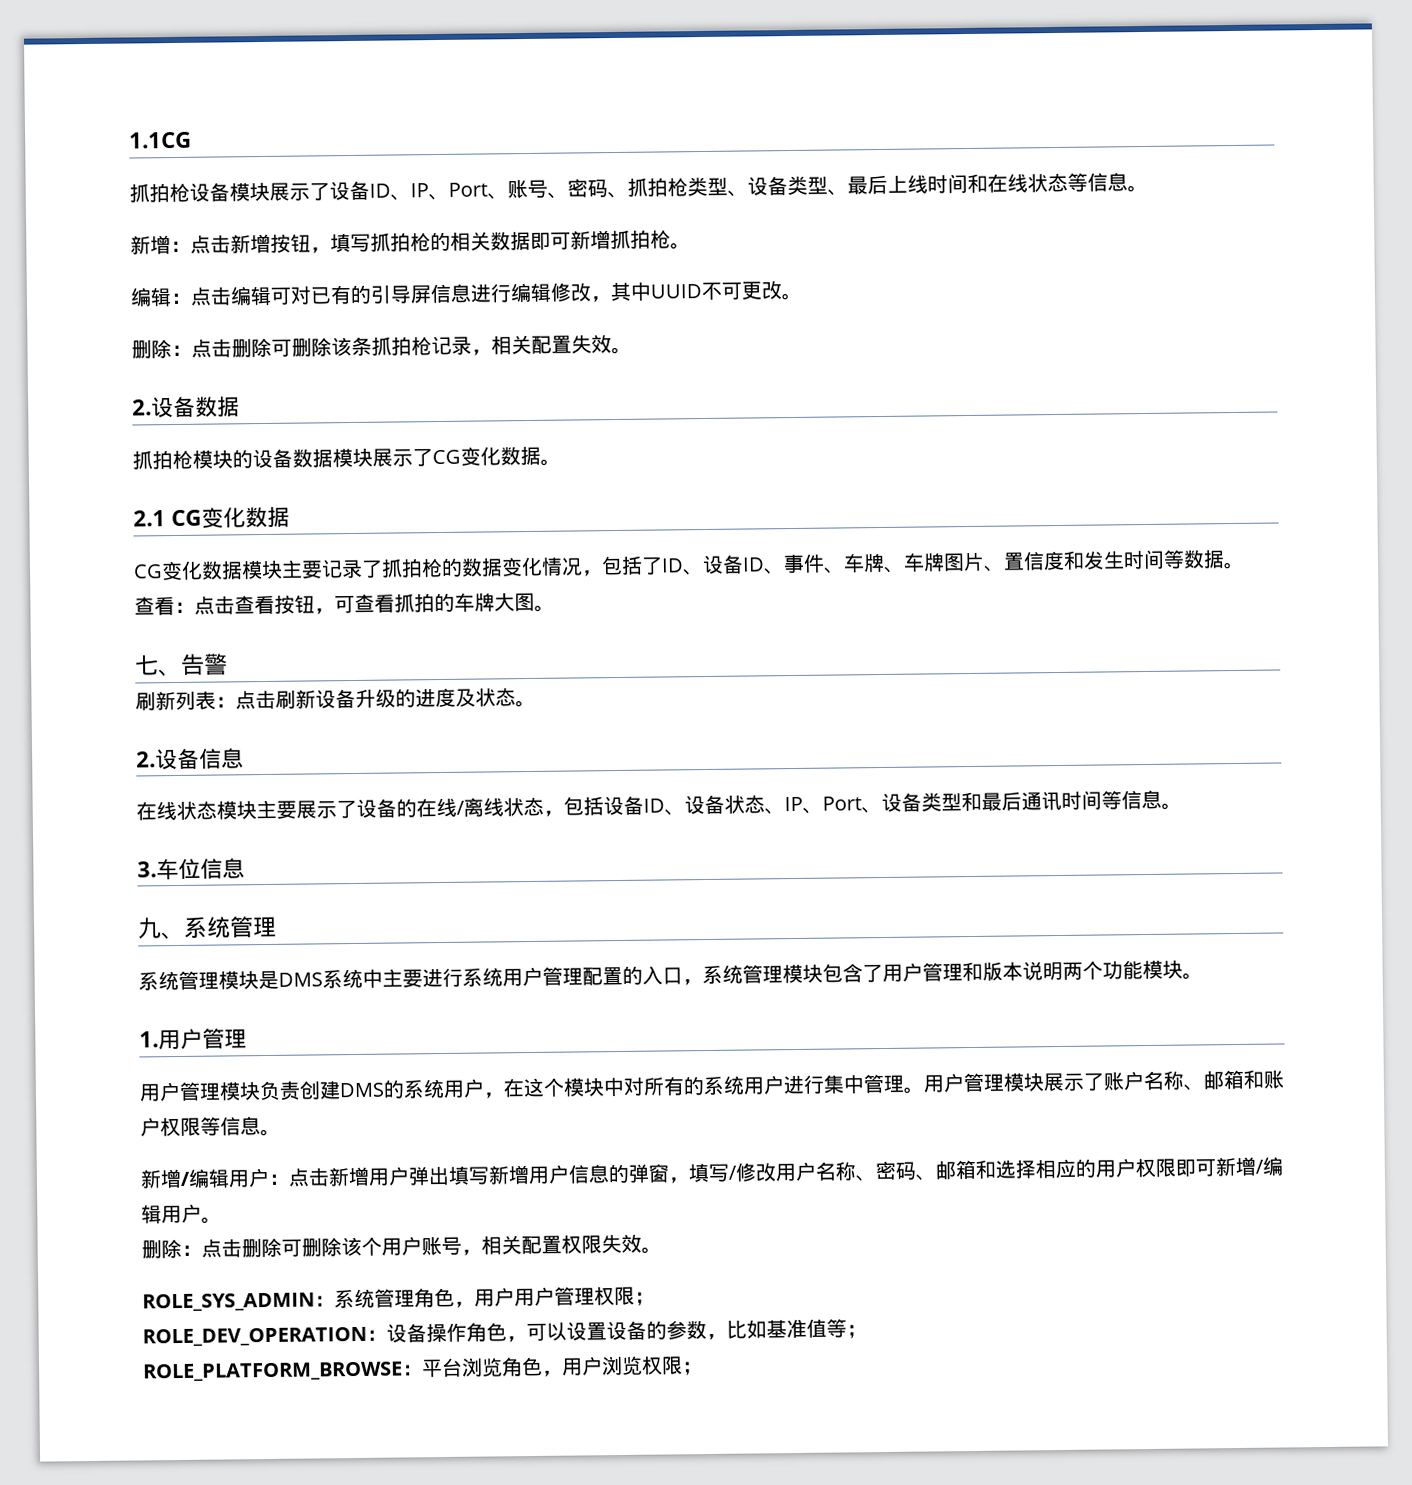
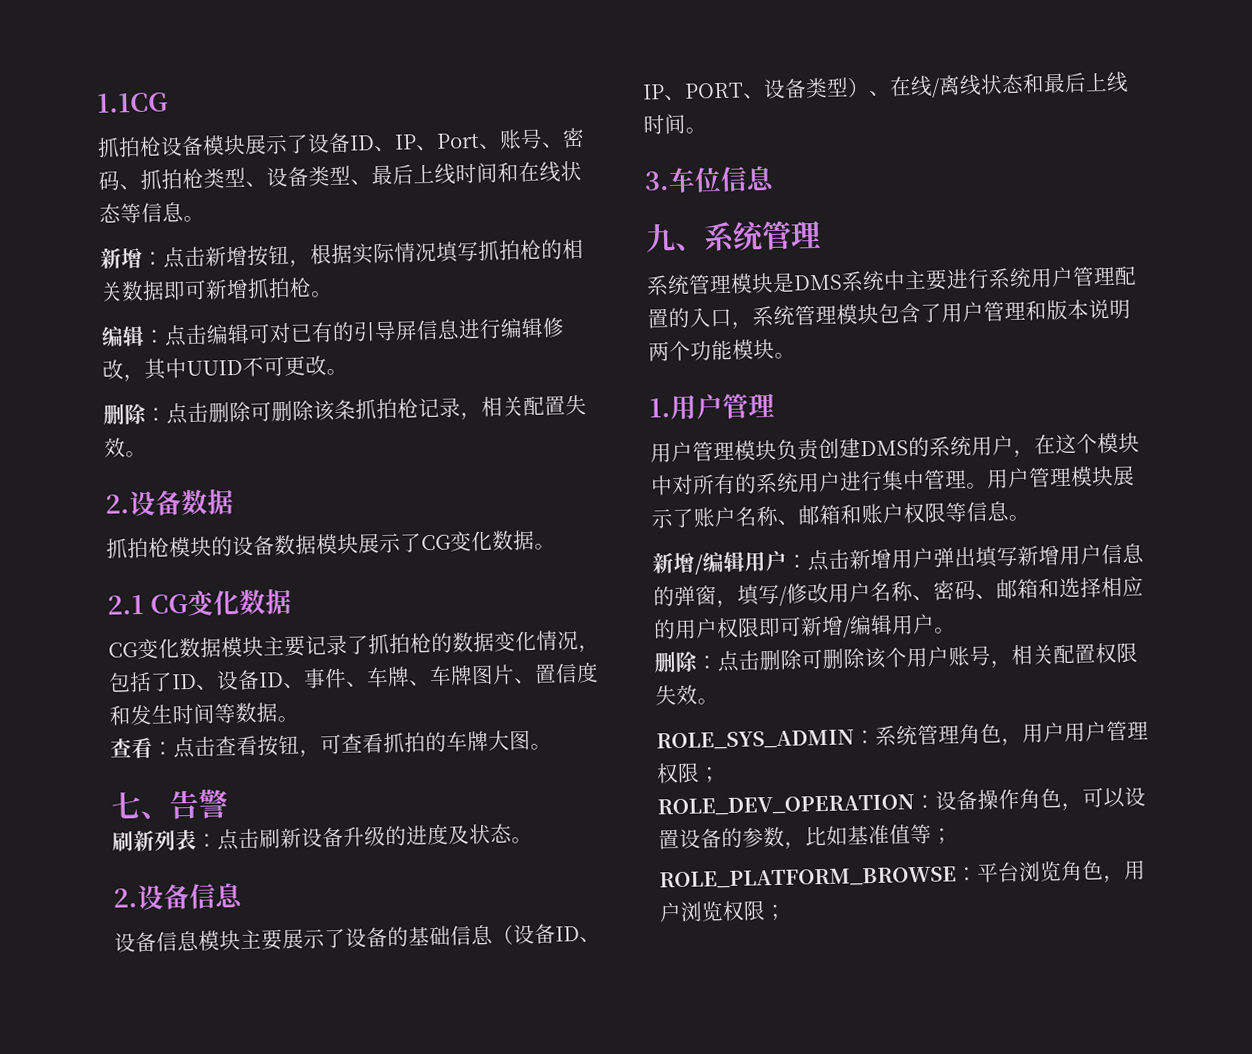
(331, 250) none -> [310,242,437,265] 根据实际情况
[136,800,217,821] 在线状态 -> [114,930,199,953] 设备信息
[416,789,1162,818] 在线/离线状态，包括设备ID、设备状态、IP、Port、设备类型和最后通讯时间等信息 -> [408,923,601,947] [642,71,1129,102] [643,113,686,135] 基础信息（设备ID、IP、PORT、设备类型）、在线/离线状态和最后上线时间

